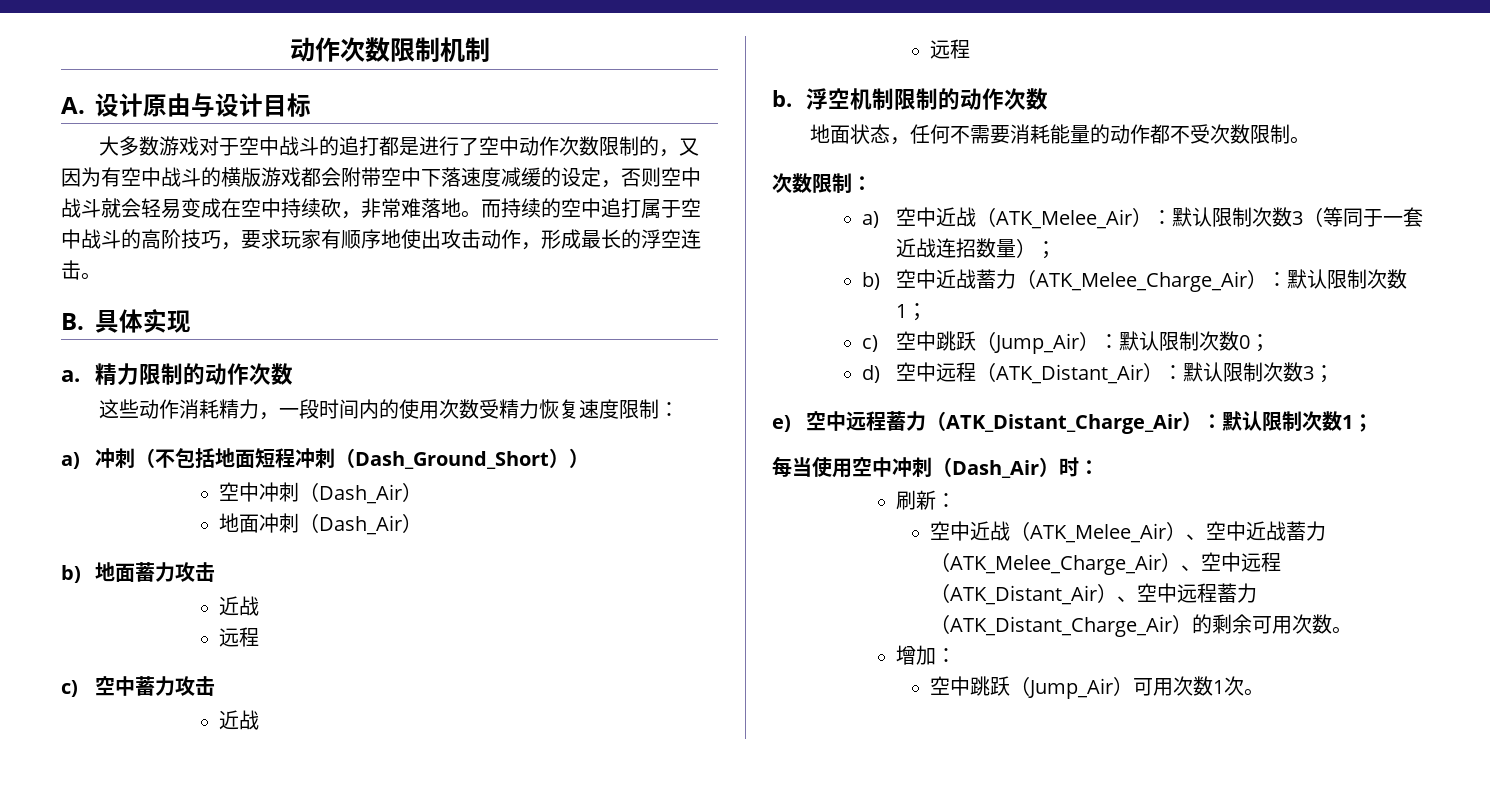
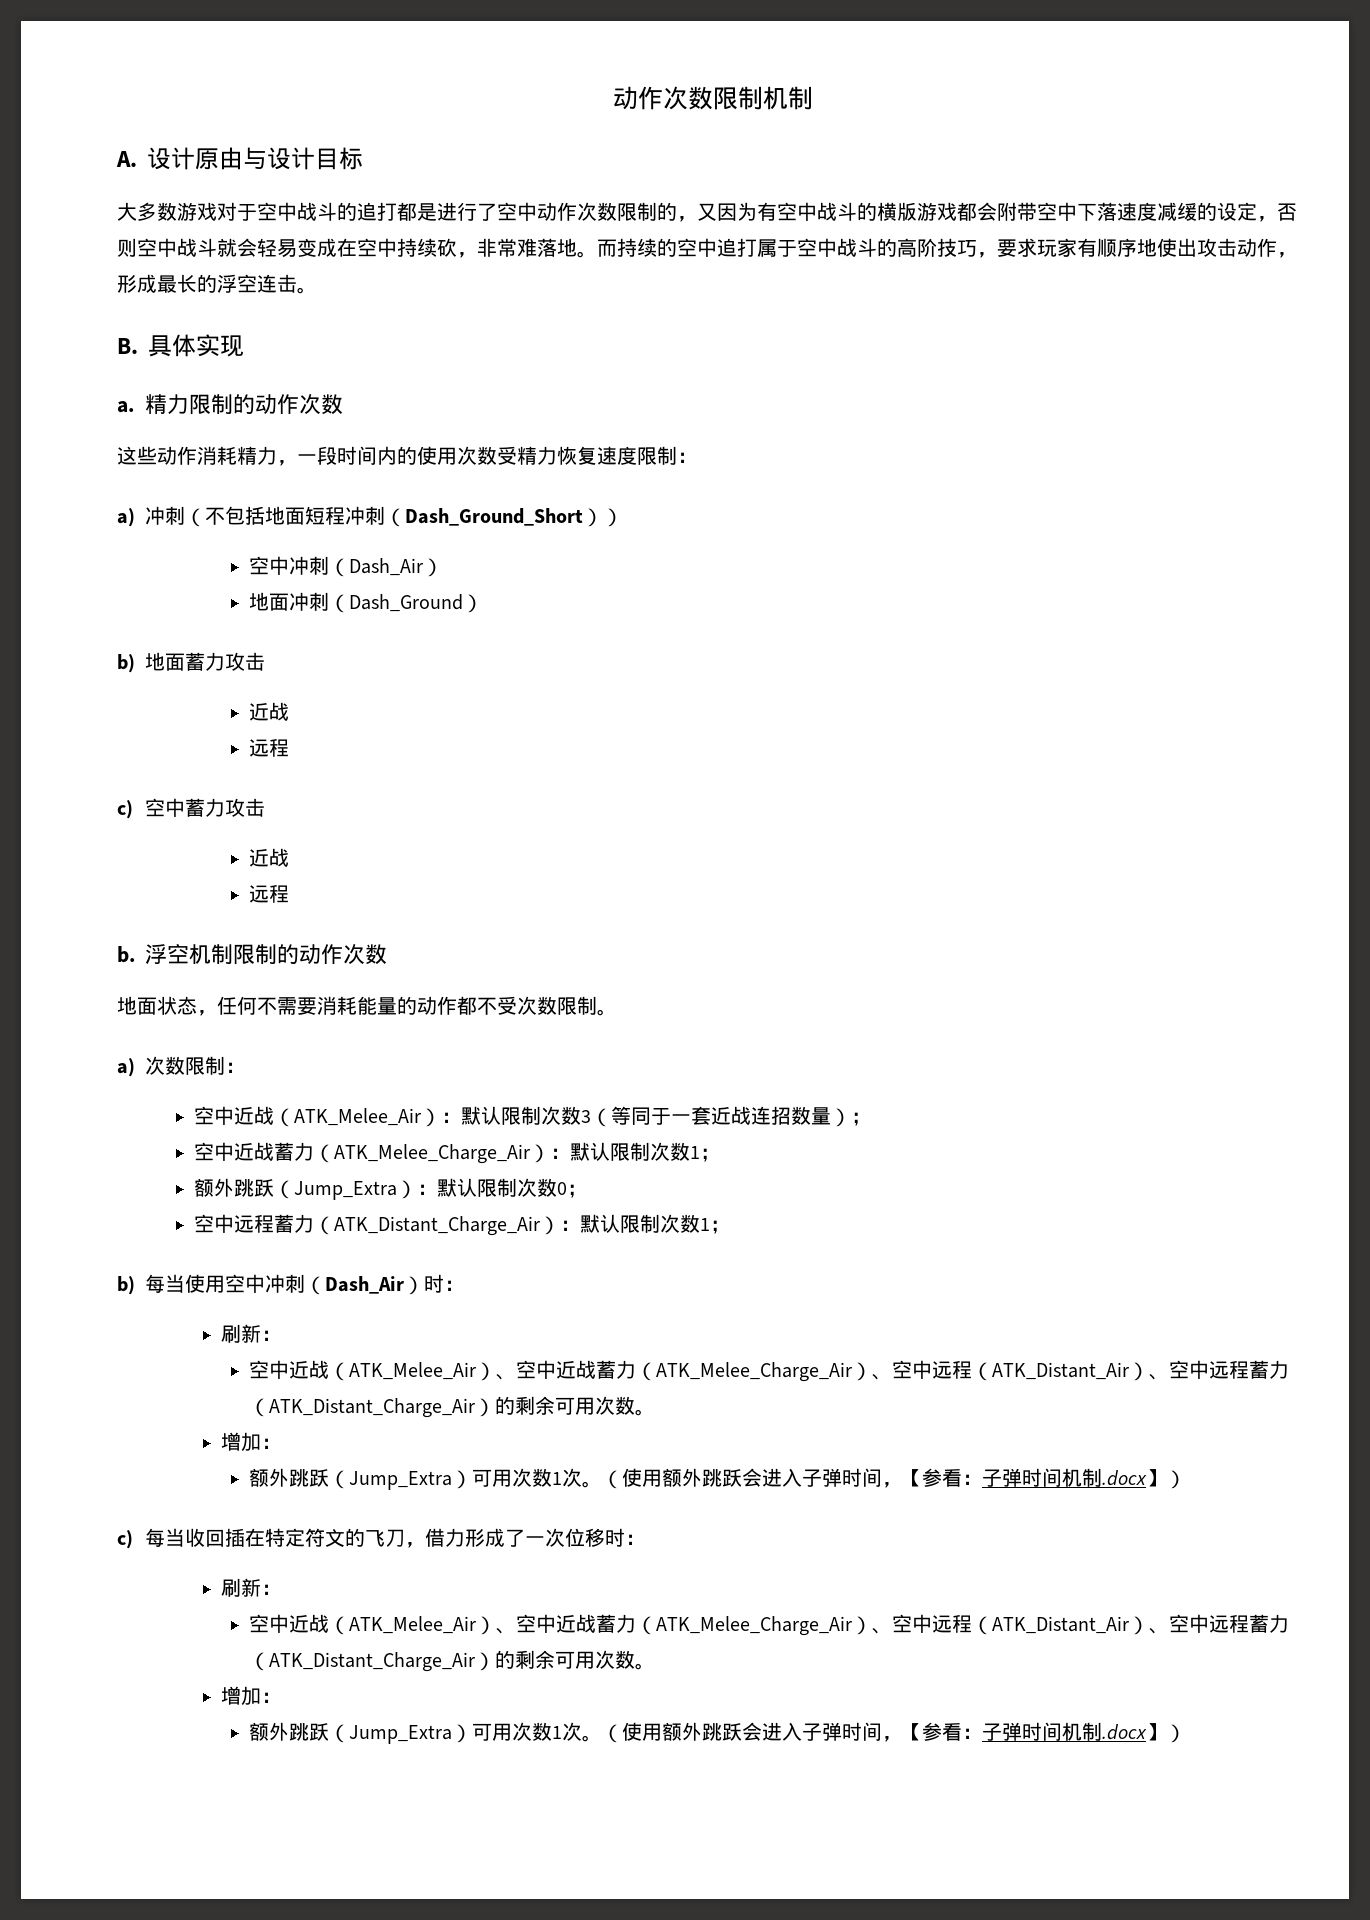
[318,515,402,535] Dash_Air -> [348,594,463,612] Dash_Ground
(1310, 140) none -> [117,1058,135,1077] a)
[861,211,879,228] a) -> (245, 1067) none
[861,272,880,290] b) -> (871, 1119) none
[861,331,1079,354] c)空中跳跃（Jump_Air -> [193,1178,397,1200] 额外跳跃（Jump_Extra
[861,362,1334,384] [772,415,791,432] d)空中远程（ATK_Distant_Air）：默认限制次数3； // e) -> (587, 1191) none
(1373, 423) none -> [117,1276,135,1295] b)
[929,676,1264,699] 空中跳跃（Jump_Air）可用次数1次。 -> [248,1468,1186,1490] [117,1528,645,1549] [221,1578,282,1597] [248,1614,1289,1636] [248,1650,655,1672] [221,1686,282,1706] [248,1722,1186,1744] 额外跳跃（Jump_Extra）可用次数1次。（使用额外跳跃会进入子弹时间，【参看：子弹时间机制.docx】） // c)每当收回插在特定符文的飞刀，借力形成了一次位移时： // 刷新： // 空中近战（ATK_Melee_Air）、空中近战蓄力（ATK_Melee_Charge_Air）、空中远程（ATK_Distant_Air）、空中远程蓄力（ATK_Distant_Charge_Air）的剩余可用次数。 // 增加： // 额外跳跃（Jump_Extra）可用次数1次。（使用额外跳跃会进入子弹时间，【参看：子弹时间机制.docx】）

